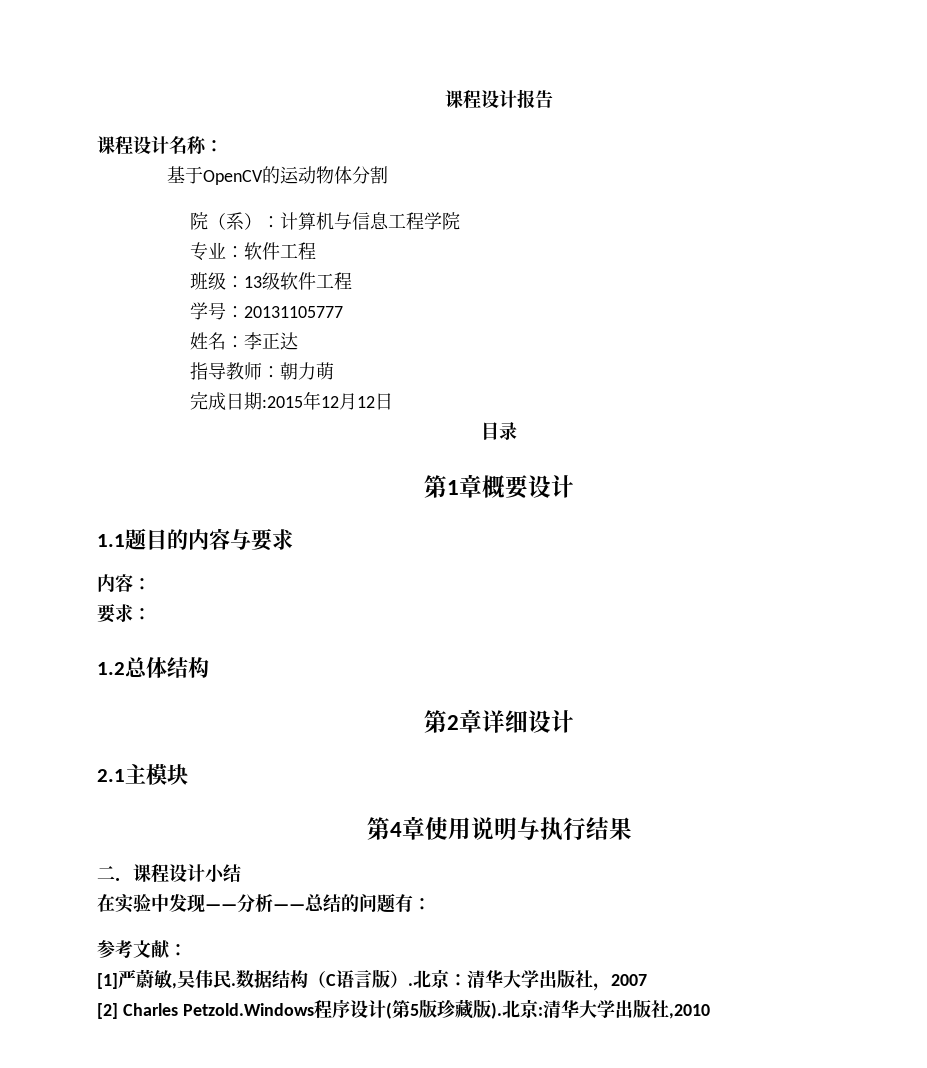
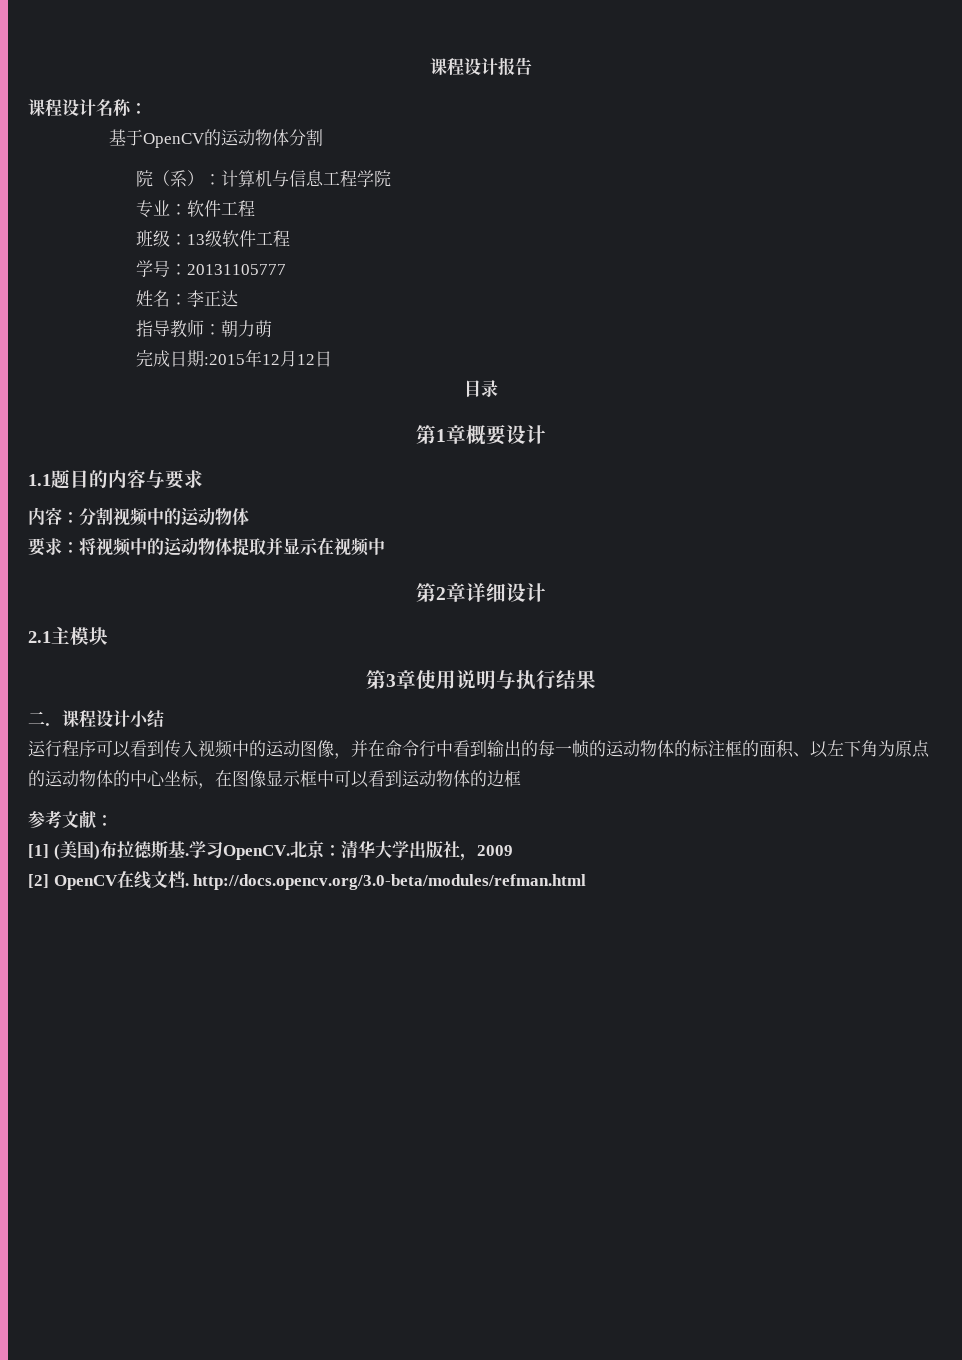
[97,604,151,623] [97,657,209,678] // 要求： // 1.2总体结构 -> [79,507,249,526] [28,537,385,556] 分割视频中的运动物体 // 要求：将视频中的运动物体提取并显示在视频中
[389,822,402,837] 4 -> [386,674,396,687] 3
[97,893,431,913] [97,940,187,958] [97,969,413,989] 在实验中发现——分析——总结的问题有： // 参考文献： // [1]严蔚敏,吴伟民.数据结构（C语言版）. -> [28,740,930,759] [28,770,521,789] [28,810,113,829] [28,841,290,860] 运行程序可以看到传入视频中的运动图像，并在命令行中看到输出的每一帧的运动物体的标注框的面积、以左下角为原点的运动物体的中心坐标，在图像显示框中可以看到运动物体的边框 // 参考文献： // [1] (美国)布拉德斯基.学习OpenCV.
[611,974,647,986] 2007 -> [476,845,513,856] 2009
[122,999,710,1019] Charles Petzold.Windows程序设计(第5版珍藏版).北京:清华大学出版社,2010 -> [53,870,587,890] OpenCV在线文档. http://docs.opencv.org/3.0-beta/modules/refman.html

